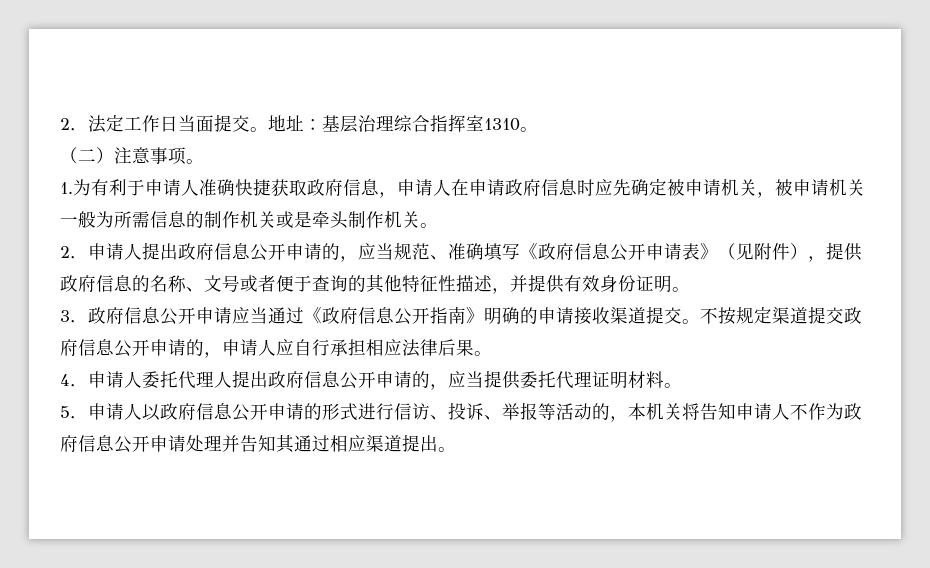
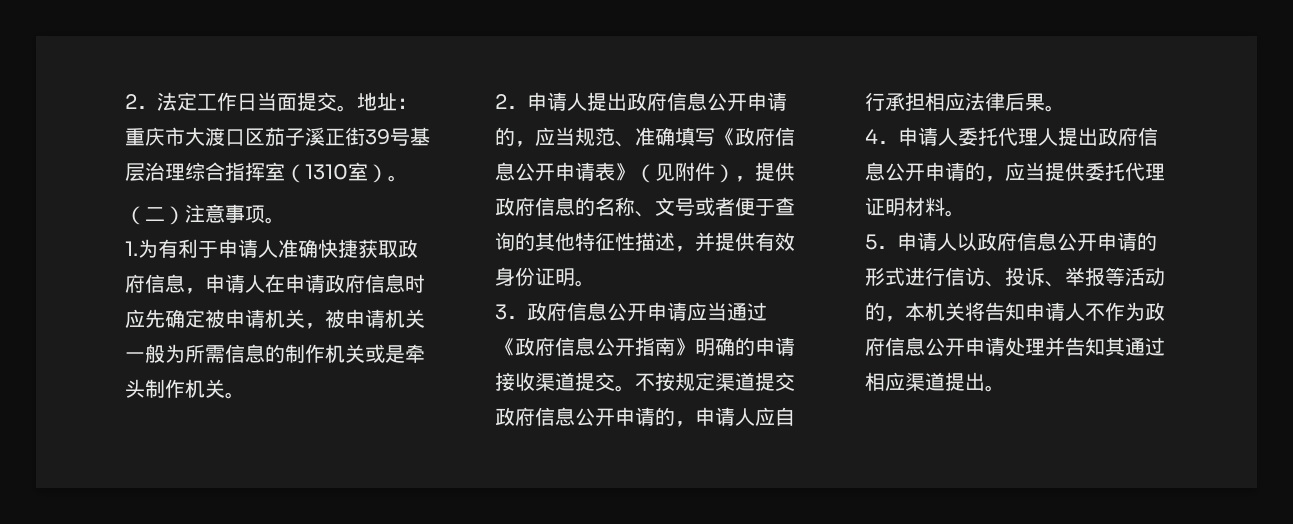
(322, 124) none -> [125,127,410,147] 重庆市大渡口区茄子溪正街39号
[484,118,520,131] 1310 -> [285,162,388,183] （1310室）

